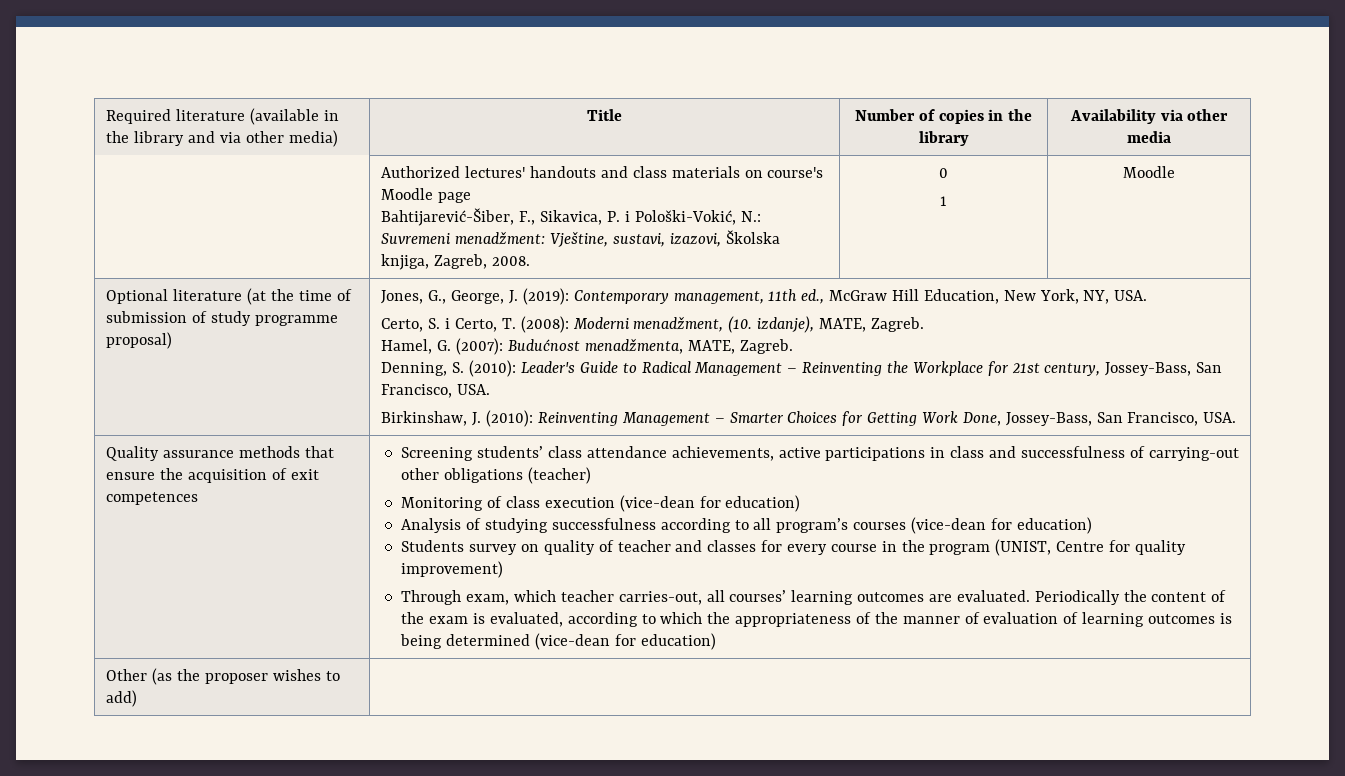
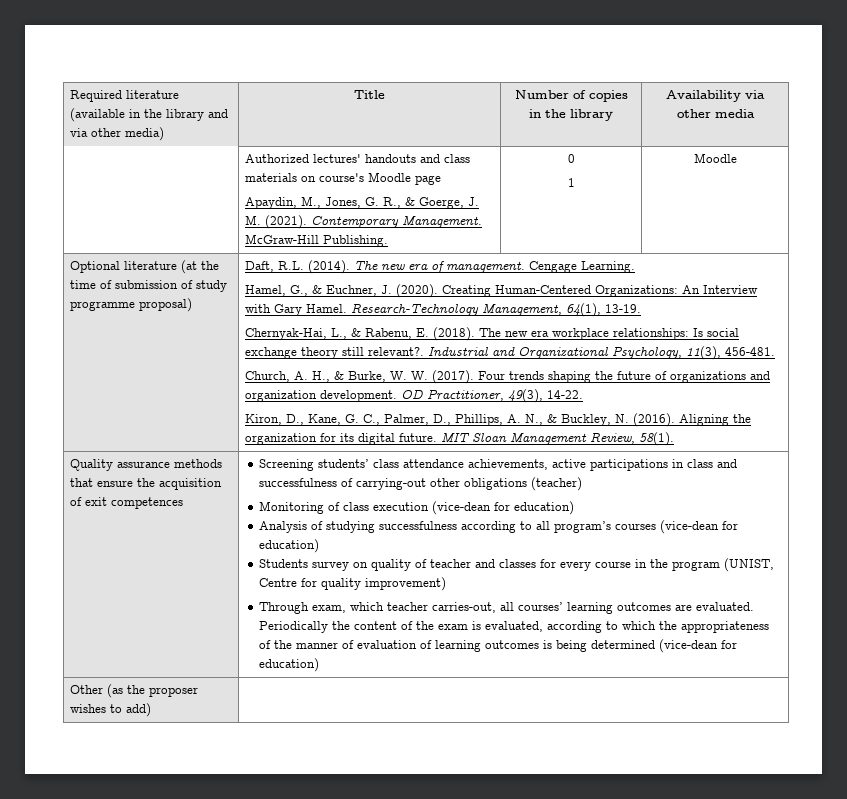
[381,208,761,226] [381,230,780,247] [381,254,531,270] Bahtijarević-Šiber, F., Sikavica, P. i Pološki-Vokić, N.: Suvremeni menadžment: Vještine, sustavi, izazovi, Školska knjiga, Zagreb, 2008. -> [245,196,480,209] [245,215,483,229] [245,234,389,247] Apaydin, M., Jones, G. R., & Goerge, J. M. (2021). Contemporary Management. McGraw-Hill Publishing.
[381,288,1148,305] [381,316,924,333] [381,338,793,355] [381,360,1223,377] [381,384,491,398] [381,410,1237,427] Jones, G., George, J. (2019): Contemporary management, 11th ed., McGraw Hill Education, New York, NY, USA. // Certo, S. i Certo, T. (2008): Moderni menadžment, (10. izdanje), MATE, Zagreb. // Hamel, G. (2007): Budućnost menadžmenta, MATE, Zagreb. // Denning, S. (2010): Leader's Guide to Radical Management – Reinventing the Workplace for 21st century, Jossey-Bass, San Francisco, USA. // Birkinshaw, J. (2010): Reinventing Management – Smarter Choices for Getting Work Done, Jossey-Bass, San Francisco, USA. -> [245,260,636,274] [245,284,759,298] [245,303,642,317] [245,327,740,341] [245,346,776,360] [245,370,771,384] [245,389,584,403] [245,413,752,427] [245,432,675,446] Daft, R.L. (2014). The new era of management. Cengage Learning. // Hamel, G., & Euchner, J. (2020). Creating Human-Centered Organizations: An Interview with Gary Hamel. Research-Technology Management, 64(1), 13-19. // Chernyak-Hai, L., & Rabenu, E. (2018). The new era workplace relationships: Is social exchange theory still relevant?. Industrial and Organizational Psychology, 11(3), 456-481. // Church, A. H., & Burke, W. W. (2017). Four trends shaping the future of organizations and organization development. OD Practitioner, 49(3), 14-22. // Kiron, D., Kane, G. C., Palmer, D., Phillips, A. N., & Buckley, N. (2016). Aligning the organization for its digital future. MIT Sloan Management Review, 58(1).

